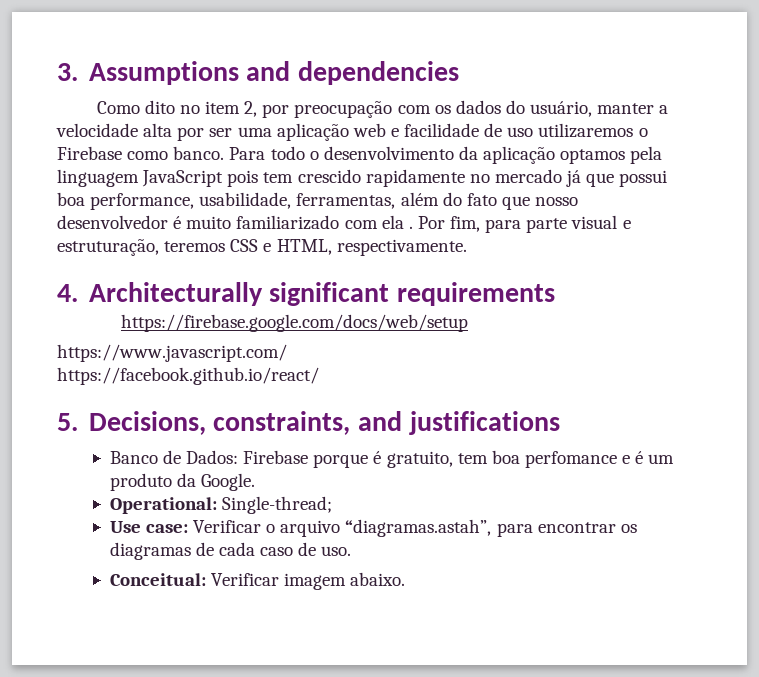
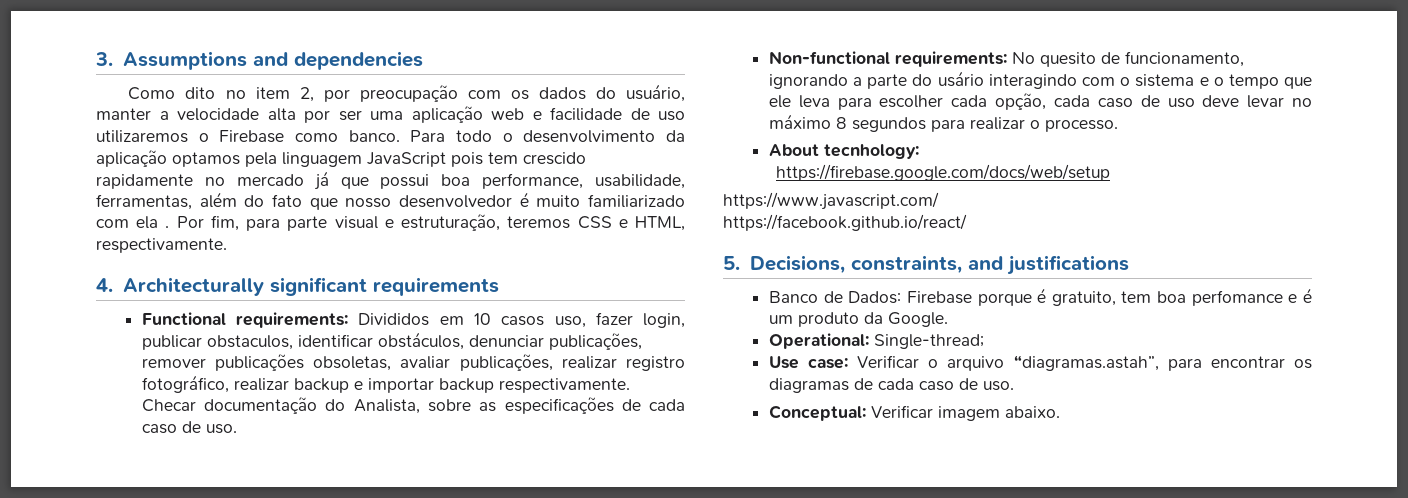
(555, 294) none -> [141,312,685,328] [141,332,642,350] [141,354,685,371] [141,375,630,393] [141,397,685,414] [141,421,237,434] [768,51,1244,67] [768,71,1312,89] [768,93,1312,110] [768,114,1118,132] [768,144,919,159] // Functional requirements: Divididos em 10 casos uso, fazer login, publicar obstaculos, identificar obstáculos, denunciar publicações, remover publicações obsoletas, avaliar publicações, realizar registro fotográfico, realizar backup e importar backup respectivamente. Checar documentação do Analista, sobre as especificações de cada caso de uso. // Non-functional requirements: No quesito de funcionamento, ignorando a parte do usário interagindo com o sistema e o tempo que ele leva para escolher cada opção, cada caso de uso deve levar no máximo 8 segundos para realizar o processo. // About tecnhology:
[109,573,206,586] Conceitual: -> [768,405,866,421] Conceptual:

